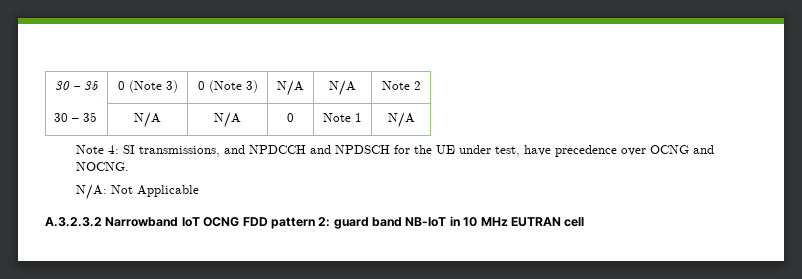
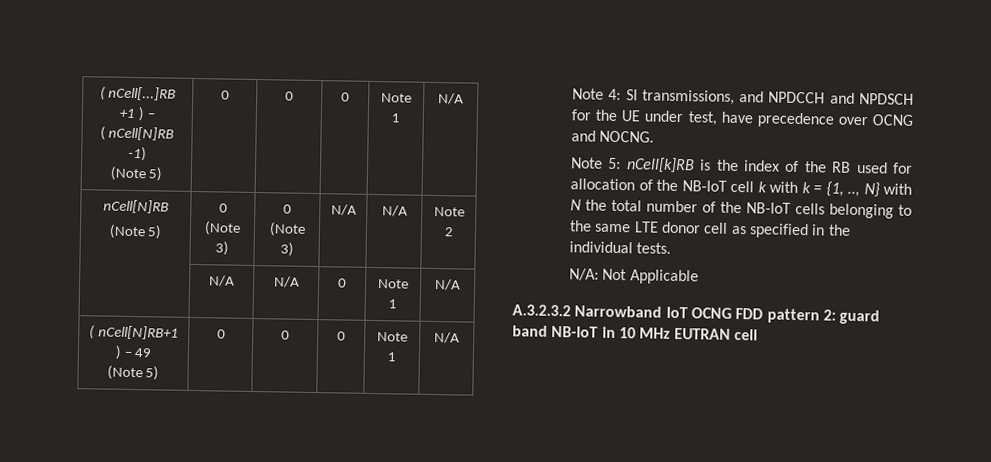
[55,81,99,90] 30 – 35 -> [99,86,177,101] [119,107,155,122] [99,126,175,141] [127,146,147,162] [109,166,164,182] [220,90,230,100] [285,91,294,101] [341,92,350,102] [381,93,412,103] [391,113,400,123] [438,93,464,105] [103,199,169,214] [108,224,163,240] ( nCell[...]RB +1 ) – // ( nCell[N]RB -1) // (Note 5) | 0 | 0 | 0 | Note 1 | N/A // nCell[N]RB // (Note 5)
[53,112,97,122] 30 – 35 -> (454, 232) none
(415, 120) none -> [89,325,179,340] [114,345,153,360] [106,365,160,381] [216,329,226,339] [281,330,290,340] [337,331,346,341] [377,332,408,342] [387,352,396,362] [434,331,460,344] // ( nCell[N]RB+1 ) – 49 // (Note 5) | 0 | 0 | 0 | Note 1 | N/A
(130, 166) none -> [571,157,913,174] [570,178,913,198] [570,199,912,219] [570,220,851,239] [569,241,672,254] // Note 5: nCell[k]RB is the index of the RB used for allocation of the NB-IoT cell k with k = {1, .., N} with N the total number of the NB-IoT cells belonging to the same LTE donor cell as specified in the individual tests.

